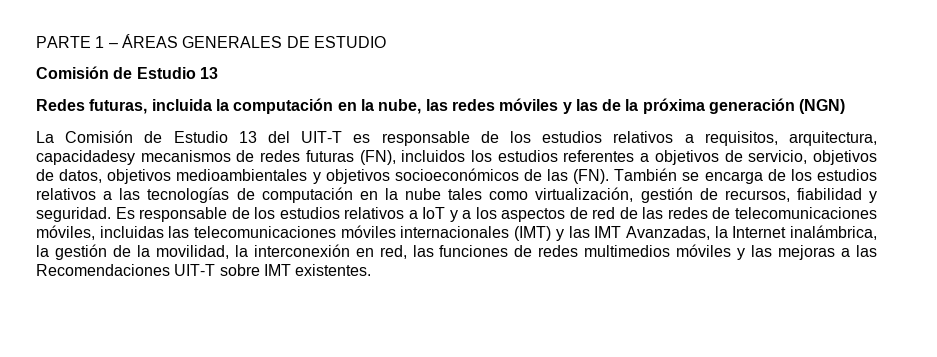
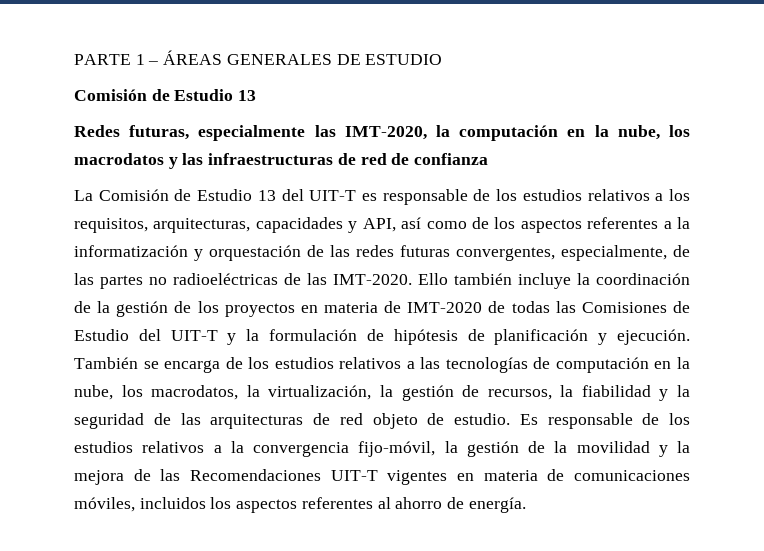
[151,99,212,111] incluida -> [198,125,427,141] especialmente las IMT-2020,
[425,98,846,114] las redes móviles y las de la próxima generación (NGN) -> [669,125,691,137] [74,153,489,169] los macrodatos y las infraestructuras de red de confianza
[704,131,878,146] [36,150,877,165] [36,168,610,184] requisitos, arquitectura, capacidadesy mecanismos de redes futuras (FN), incluidos los estudios referentes a objetivos de servicio, objetivos de datos, objetivos medioambientales y objetivos socioeconómicos de las (FN). -> [669,189,690,201] [74,217,690,233] [74,245,690,261] [74,273,690,289] [74,301,691,317] [74,329,690,345] los requisitos, arquitecturas, capacidades y API, así como de los aspectos referentes a la informatización y orquestación de las redes futuras convergentes, especialmente, de las partes no radioeléctricas de las IMT-2020. Ello también incluye la coordinación de la gestión de los proyectos en materia de IMT-2020 de todas las Comisiones de Estudio del UIT-T y la formulación de hipótesis de planificación y ejecución.
[405,187,634,202] nube tales como virtualización, -> [74,385,393,400] nube, los macrodatos, la virtualización, la
(790, 196) none -> [560,385,574,397] la
[36,207,111,222] seguridad. -> [677,385,690,397] [74,413,510,429] la seguridad de las arquitecturas de red objeto de estudio.
[422,207,877,222] [36,225,878,241] [36,244,877,260] [36,264,372,276] IoT y a los aspectos de red de las redes de telecomunicaciones móviles, incluidas las telecomunicaciones móviles internacionales (IMT) y las IMT Avanzadas, la Internet inalámbrica, la gestión de la movilidad, la interconexión en red, las funciones de redes multimedios móviles y las mejoras a las Recomendaciones UIT-T sobre IMT existentes. -> [230,441,690,457] [74,469,691,485] [74,497,526,513] la convergencia fijo-móvil, la gestión de la movilidad y la mejora de las Recomendaciones UIT-T vigentes en materia de comunicaciones móviles, incluidos los aspectos referentes al ahorro de energía.

